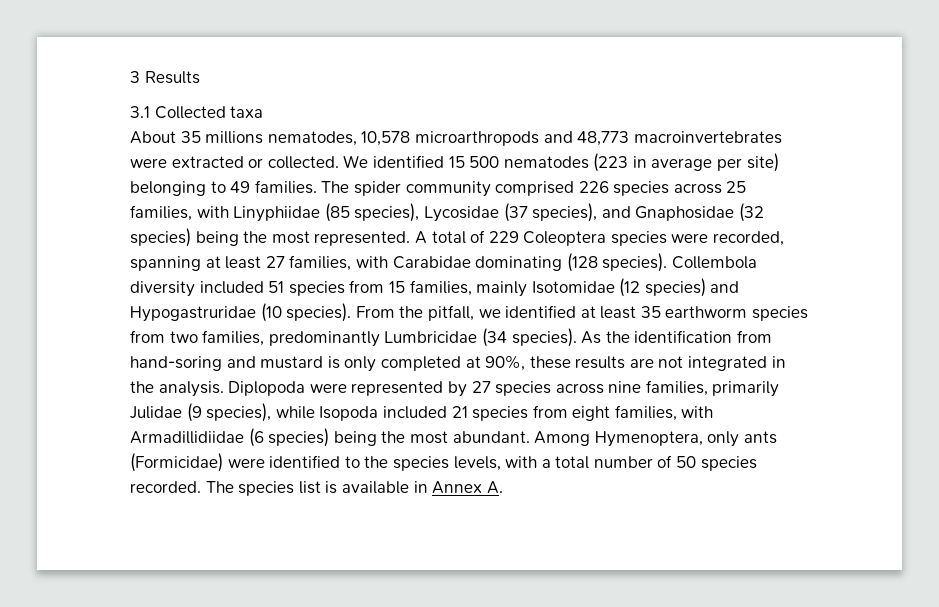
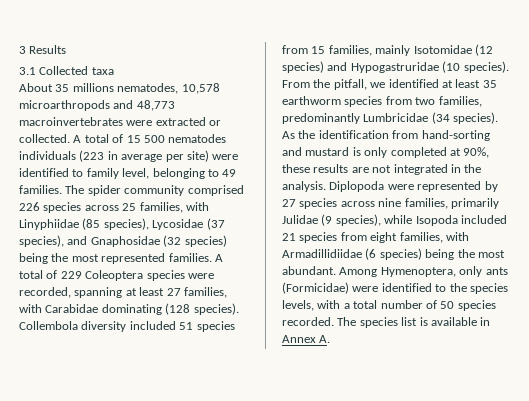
[343,155,444,168] We identified -> [73,134,124,143] A total of
(589, 162) none -> [19,151,76,160] individuals
(779, 162) none -> [212,154,239,160] [19,168,150,179] were identified to family level,
[314,231,411,246] represented. -> [101,253,212,264] represented families.
[130,356,222,371] hand-soring -> [421,130,490,141] hand-sorting

